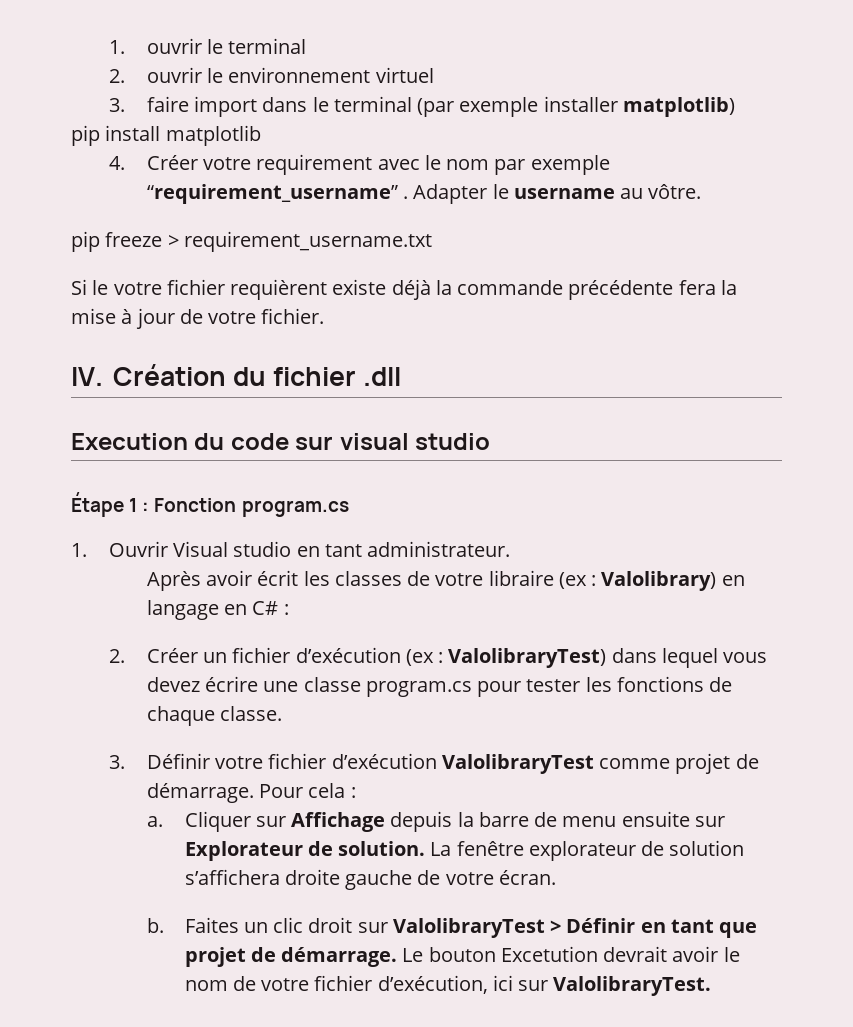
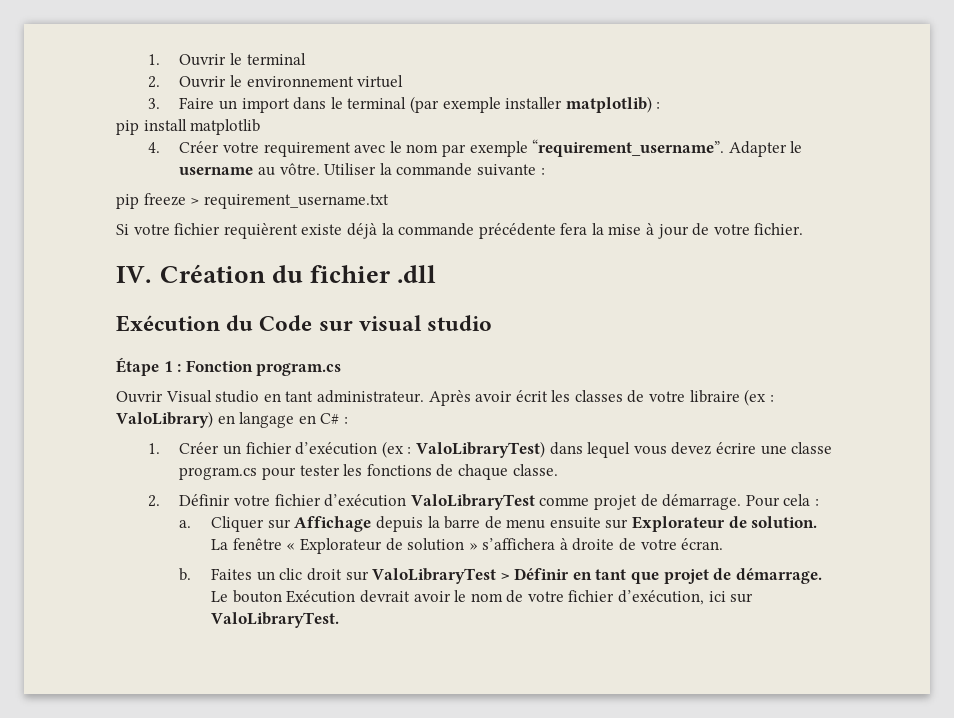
[108,38,202,54] 1. ouvrir -> [147,54,227,66] 1. Ouvrir
[146,67,202,83] ouvrir -> [179,76,227,88] Ouvrir
[146,96,189,112] faire -> [179,97,238,110] Faire un
(735, 107) none -> [656,102,661,109] :
[146,184,408,204] “requirement_username” . -> [532,139,725,157] “requirement_username”.
(702, 191) none -> [324,163,545,176] Utiliser la commande suivante :
[92,280,109,295] le -> (129, 229) none
[71,433,289,450] Execution du code -> [116,315,313,332] Exécution du Code
[71,543,87,557] 1. -> (342, 369) none
(511, 549) // -> (424, 396) none
[601,571,717,591] Valolibrary) -> [116,411,213,428] ValoLibrary)
[108,649,125,663] 2. -> [147,443,160,454] 1.
[448,648,607,668] ValolibraryTest) -> [415,441,545,458] ValoLibraryTest)
[108,755,125,769] 3. -> [147,495,160,507] 2.
[441,754,594,774] ValolibraryTest -> [410,494,535,510] ValoLibraryTest
[528,840,745,861] [184,869,413,890] explorateur de solution s’affichera droite gauche -> [286,538,615,554] « Explorateur de solution » s’affichera à droite
[392,918,545,938] ValolibraryTest -> [372,568,497,584] ValoLibraryTest
[500,946,598,962] Excetution -> [286,590,356,603] Exécution
[553,976,712,996] ValolibraryTest. -> [211,612,340,628] ValoLibraryTest.

